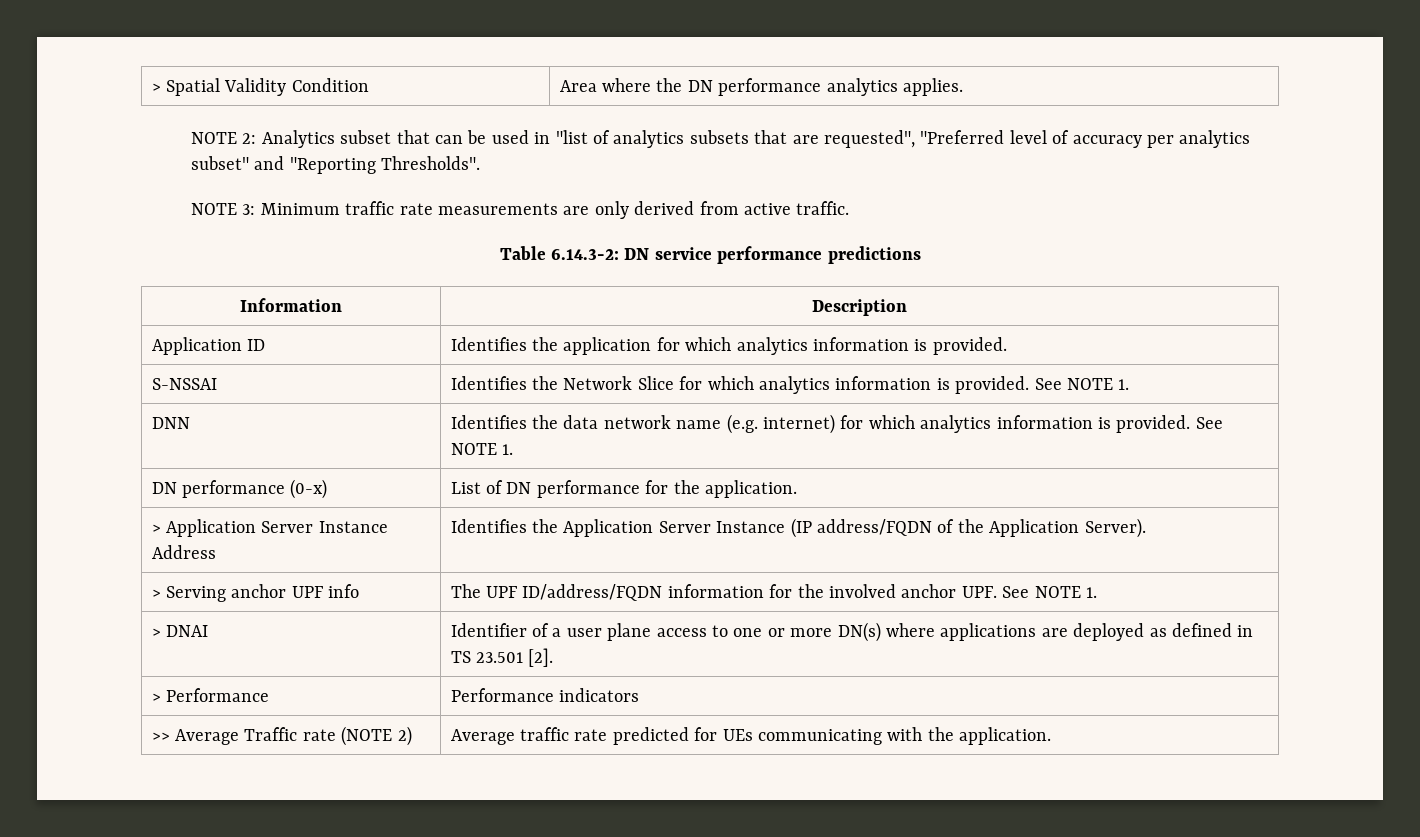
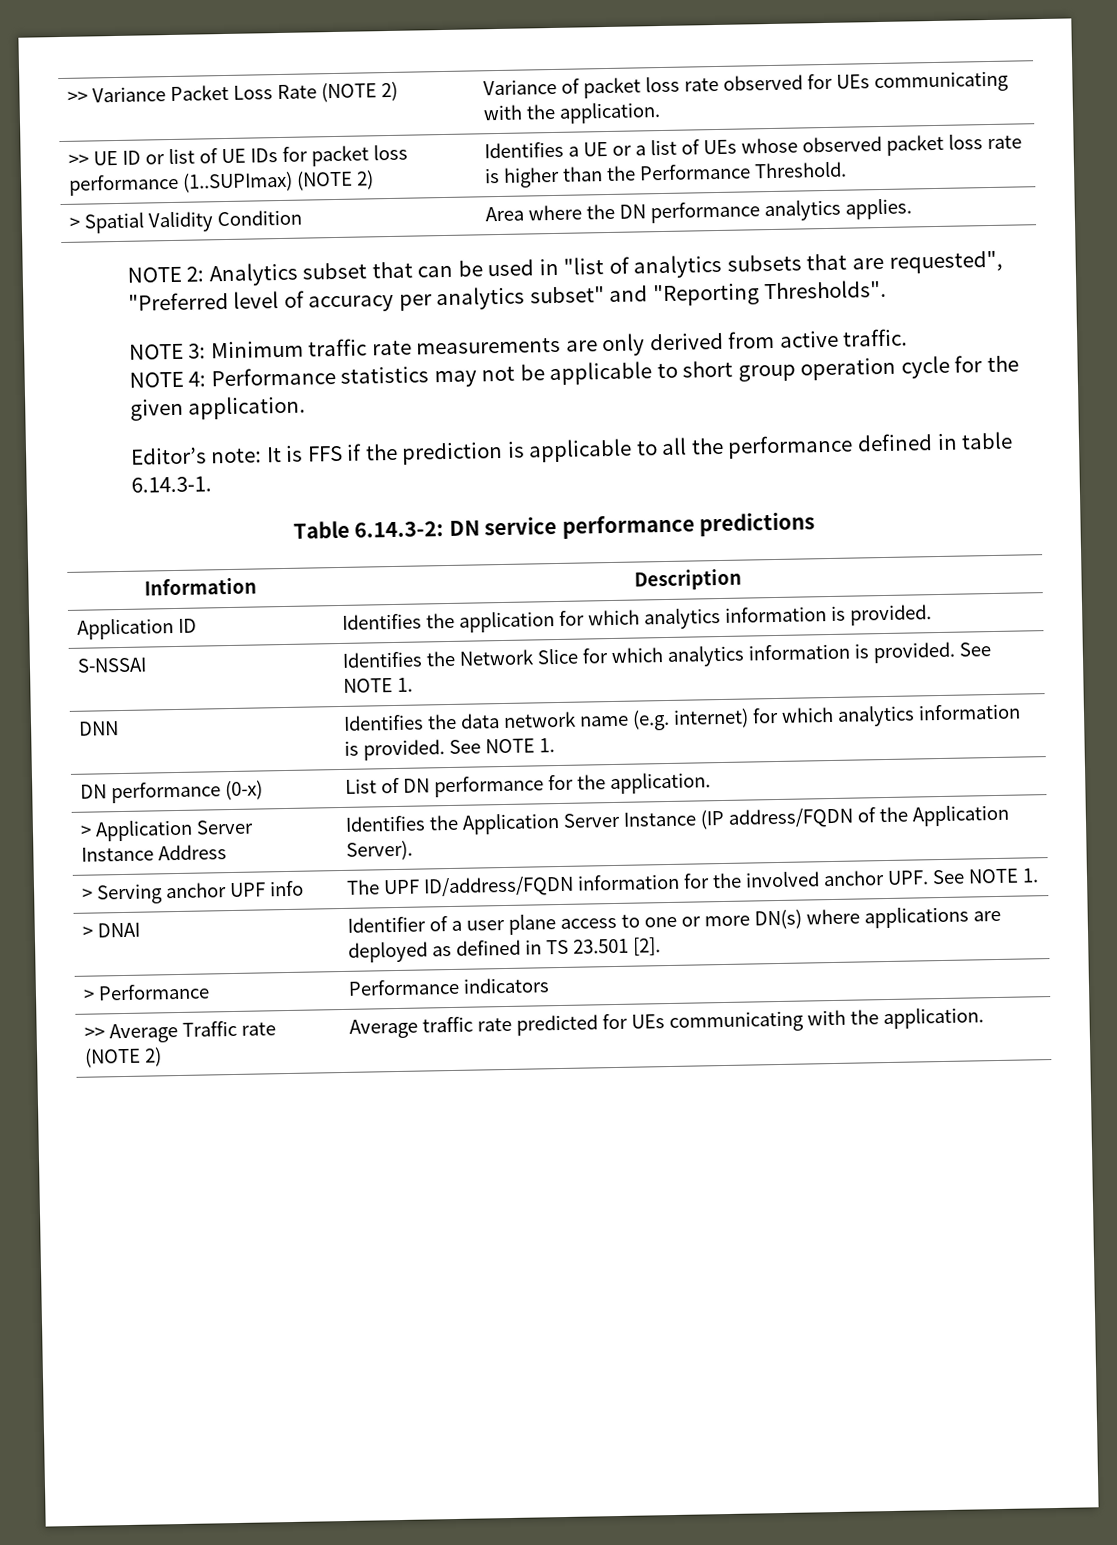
(151, 87) none -> [67,81,399,103] [483,70,1010,99] [483,102,662,124] [68,144,409,167] [68,170,375,196] [484,134,1023,159] [484,161,848,188] >> Variance Packet Loss Rate (NOTE 2) | Variance of packet loss rate observed for UEs communicating with the application. // >> UE ID or list of UE IDs for packet loss performance (1..SUPImax) (NOTE 2) | Identifies a UE or a list of UEs whose observed packet loss rate is higher than the Performance Threshold. //
(850, 208) none -> [128,355,1019,388] [129,395,307,421] [129,431,1014,465] [130,476,212,493] // NOTE 4: Performance statistics may not be applicable to short group operation cycle for the given application. // Editor’s note: It is FFS if the prediction is applicable to all the performance defined in table 6.14.3-1.

